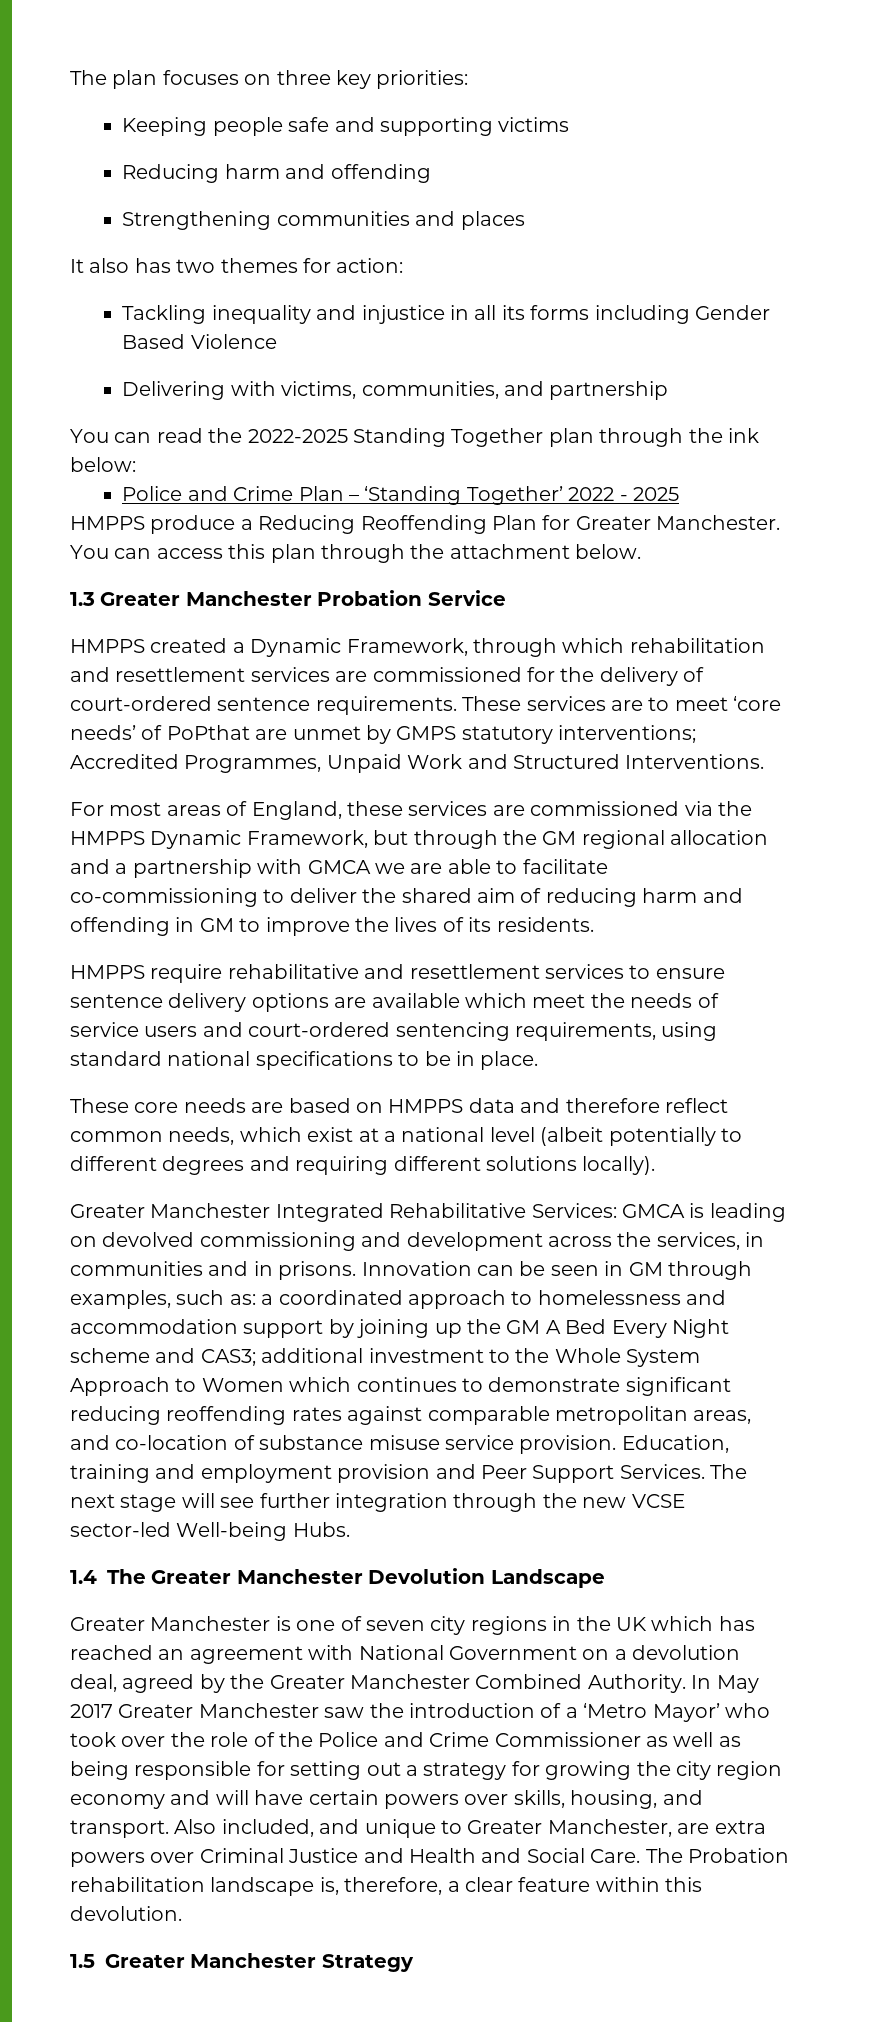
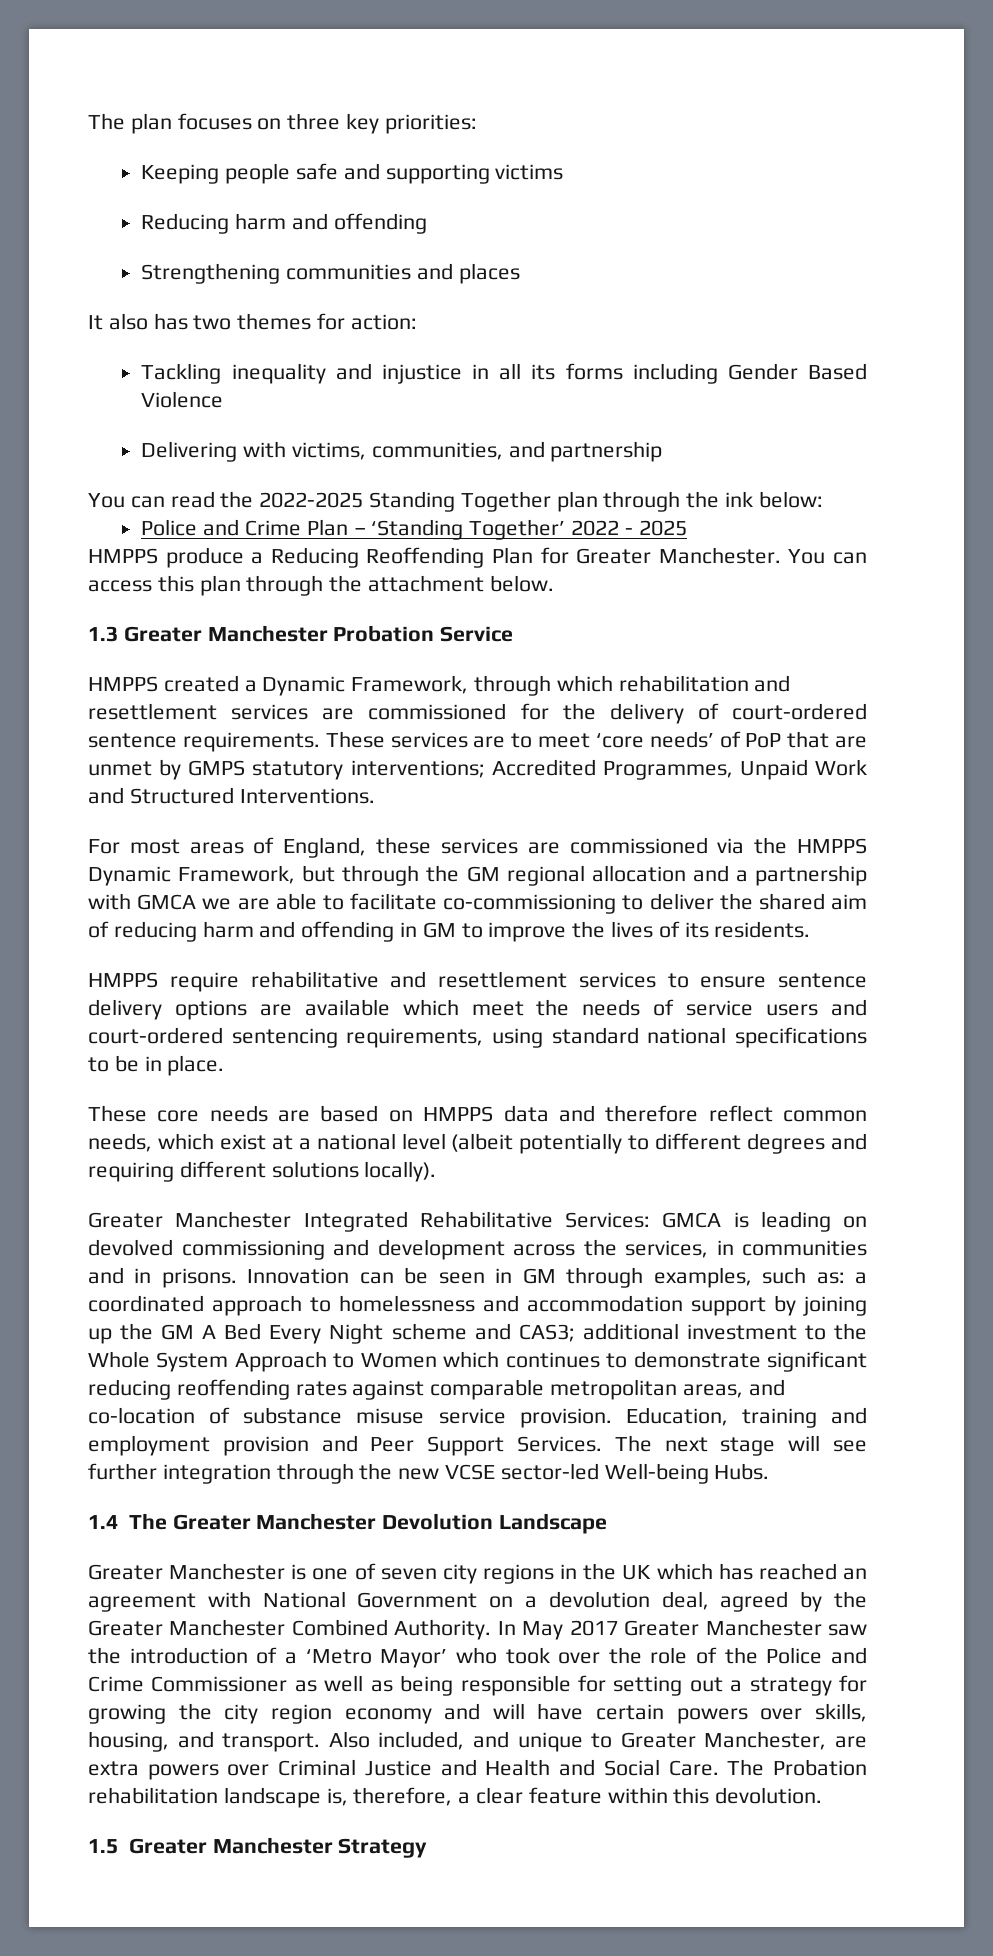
[166,725,250,740] PoPthat -> [745,731,830,748] PoP that

